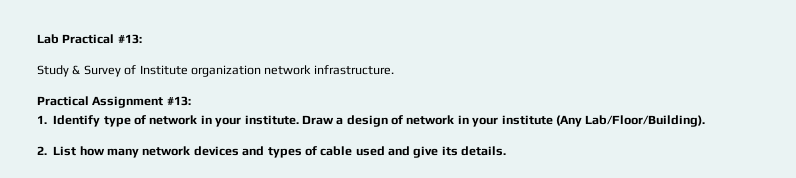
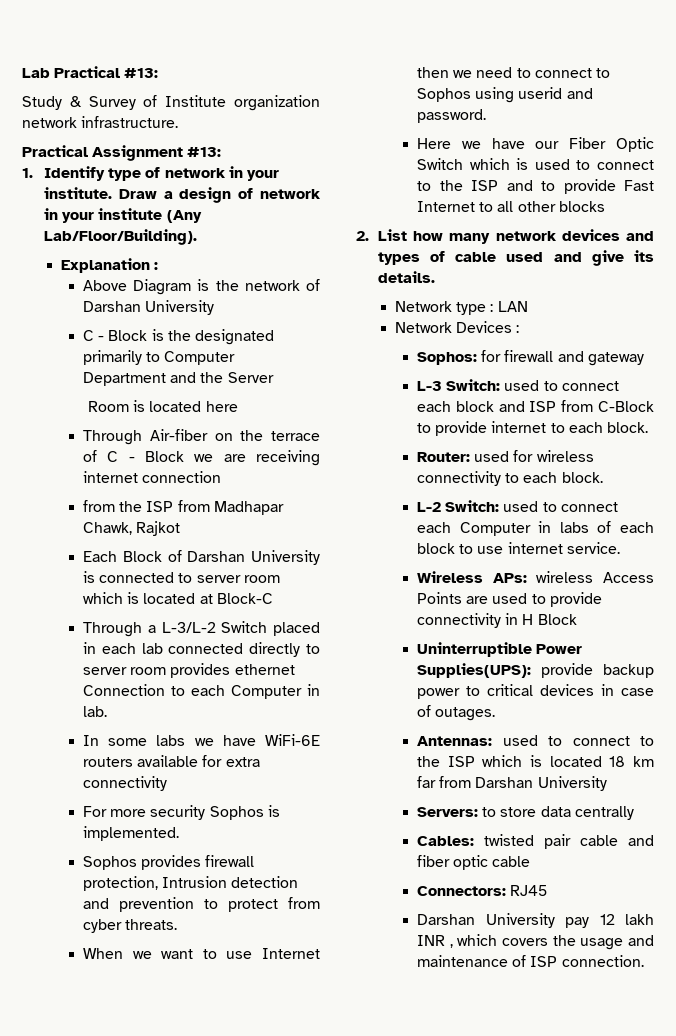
(706, 121) none -> [61,258,159,273] [83,279,320,295] [83,300,215,315] [83,329,274,345] [83,350,236,365] [83,372,274,386] [87,400,238,412] [83,429,320,445] [83,450,320,466] [83,471,222,483] [83,500,284,515] [83,521,181,536] [83,550,320,565] [83,571,280,583] [83,592,273,604] [83,621,320,637] [83,642,320,657] [83,663,295,678] [83,684,320,699] [83,706,108,717] [83,734,320,746] [83,755,260,767] [83,776,168,791] [83,805,280,820] [83,826,180,841] [83,855,255,870] [83,876,299,891] [83,897,320,912] [83,919,178,933] [83,948,320,959] [417,67,610,78] [417,87,593,103] [417,109,487,123] [417,137,654,152] [417,158,654,170] [417,179,654,194] [417,201,605,212] // Explanation : // Above Diagram is the network of Darshan University // C - Block is the designated primarily to Computer Department and the Server // Room is located here // Through Air-fiber on the terrace of C - Block we are receiving internet connection // from the ISP from Madhapar Chawk, Rajkot // Each Block of Darshan University is connected to server room which is located at Block-C // Through a L-3/L-2 Switch placed in each lab connected directly to server room provides ethernet Connection to each Computer in lab. // In some labs we have WiFi-6E routers available for extra connectivity // For more security Sophos is implemented. // Sophos provides firewall protection, Intrusion detection and prevention to protect from cyber threats. // When we want to use Internet then we need to connect to Sophos using userid and password. // Here we have our Fiber Optic Switch which is used to connect to the ISP and to provide Fast Internet to all other blocks
(507, 151) none -> [395,301,528,315] [395,321,520,333] [417,350,644,366] [417,379,619,391] [417,400,654,412] [417,421,648,436] [417,450,594,462] [417,471,603,486] [417,500,618,512] [417,521,654,536] [417,542,620,554] [417,571,654,583] [417,592,602,607] [417,613,577,628] [417,642,583,657] [417,663,654,678] [417,684,654,699] [417,705,496,721] [417,735,654,746] [417,755,654,767] [417,776,607,791] [417,806,634,820] [417,834,654,849] [417,855,531,870] [417,885,548,896] [417,913,654,928] [417,934,654,950] [417,955,644,967] // Network type : LAN // Network Devices : // Sophos: for firewall and gateway // L-3 Switch: used to connect each block and ISP from C-Block to provide internet to each block. // Router: used for wireless connectivity to each block. // L-2 Switch: used to connect each Computer in labs of each block to use internet service. // Wireless APs: wireless Access Points are used to provide connectivity in H Block // Uninterruptible Power Supplies(UPS): provide backup power to critical devices in case of outages. // Antennas: used to connect to the ISP which is located 18 km far from Darshan University // Servers: to store data centrally // Cables: twisted pair cable and fiber optic cable // Connectors: RJ45 // Darshan University pay 12 lakh INR , which covers the usage and maintenance of ISP connection.

